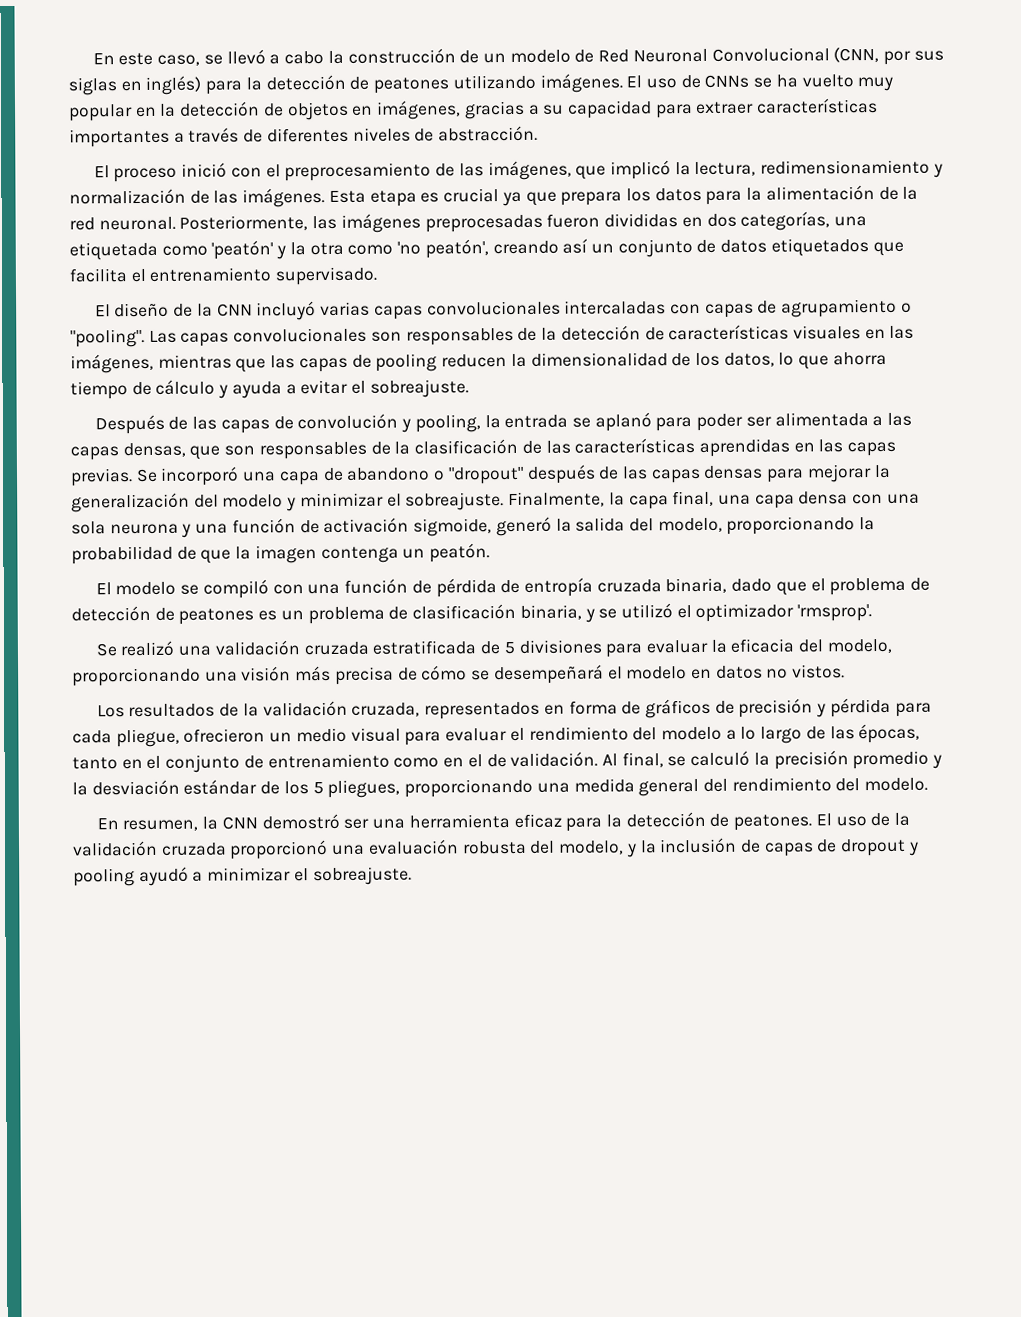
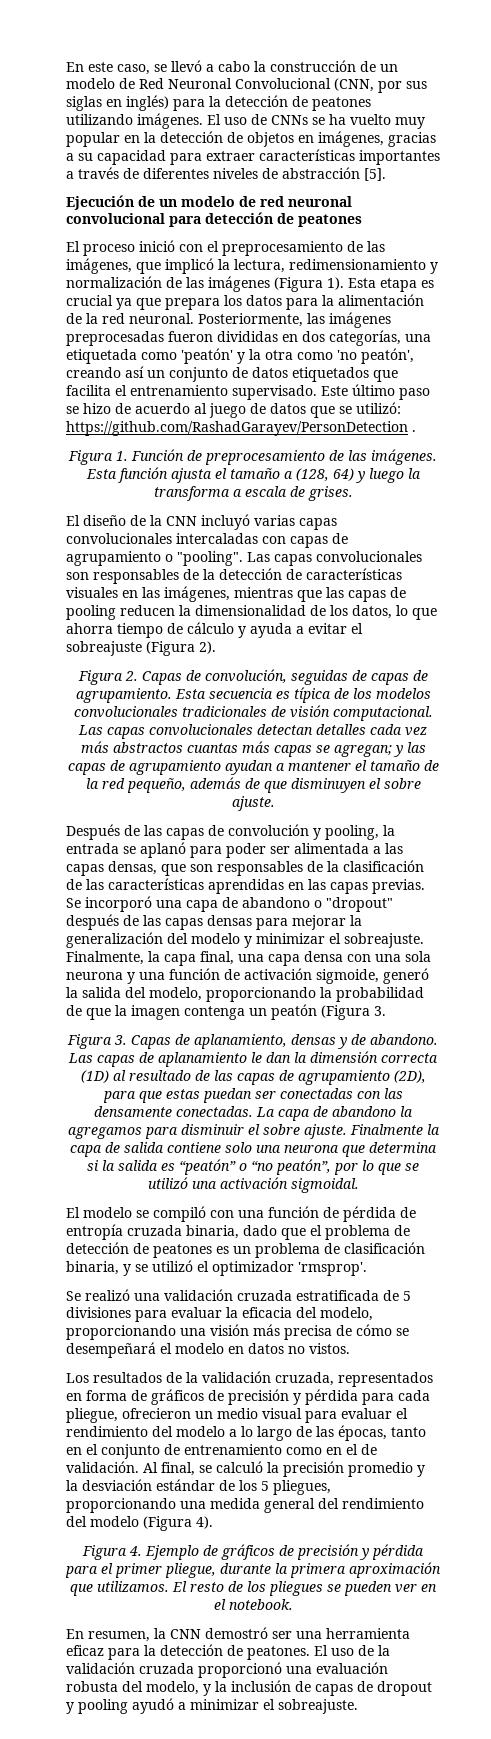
[438,125,539,142] abstracción. -> [282,167,386,181] [66,195,352,210] [66,212,362,227] abstracción [5]. // Ejecución de un modelo de red neuronal convolucional para detección de peatones
[242,187,326,208] imágenes. -> [208,276,344,292] imágenes (Figura 1).
(378, 276) none -> [321,384,430,400] [66,402,401,418] [66,421,416,436] [68,449,437,465] [85,467,421,483] [153,486,353,501] Este último paso se hizo de acuerdo al juego de datos que se utilizó: https://github.com/RashadGarayev/PersonDetection . // Figura 1. Función de preprocesamiento de las imágenes. Esta función ajusta el tamaño a (128, 64) y luego la transforma a escala de grises.
[369,379,469,398] sobreajuste. -> [66,641,216,656] [77,669,428,685] [75,687,431,703] [73,705,433,721] [78,724,427,739] [80,741,426,757] [67,760,439,775] [85,777,421,793] [231,796,275,811] sobreajuste (Figura 2). // Figura 2. Capas de convolución, seguidas de capas de agrupamiento. Esta secuencia es típica de los modelos convolucionales tradicionales de visión computacional. Las capas convolucionales detectan detalles cada vez más abstractos cuantas más capas se agregan; y las capas de agrupamiento ayudan a mantener el tamaño de la red pequeño, además de que disminuyen el sobre ajuste.
[429,543,491,563] peatón. -> [271,1004,386,1020] [67,1034,438,1049] [68,1051,438,1067] [80,1070,426,1085] [102,1088,403,1103] [94,1106,413,1121] [67,1124,440,1139] [70,1142,437,1157] [87,1159,419,1175] [147,1177,359,1193] peatón (Figura 3. // Figura 3. Capas de aplanamiento, densas y de abandono. Las capas de aplanamiento le dan la dimensión correcta (1D) al resultado de las capas de agrupamiento (2D), para que estas puedan ser conectadas con las densamente conectadas. La capa de abandono la agregamos para disminuir el sobre ajuste. Finalmente la capa de salida contiene solo una neurona que determina si la salida es “peatón” o “no peatón”, por lo que se utilizó una activación sigmoidal.
[864,777,929,792] modelo. -> [90,1516,213,1531] [82,1544,424,1560] [65,1562,441,1578] [70,1581,437,1596] [213,1599,293,1610] modelo (Figura 4). // Figura 4. Ejemplo de gráficos de precisión y pérdida para el primer pliegue, durante la primera aproximación que utilizamos. El resto de los pliegues se pueden ver en el notebook.

